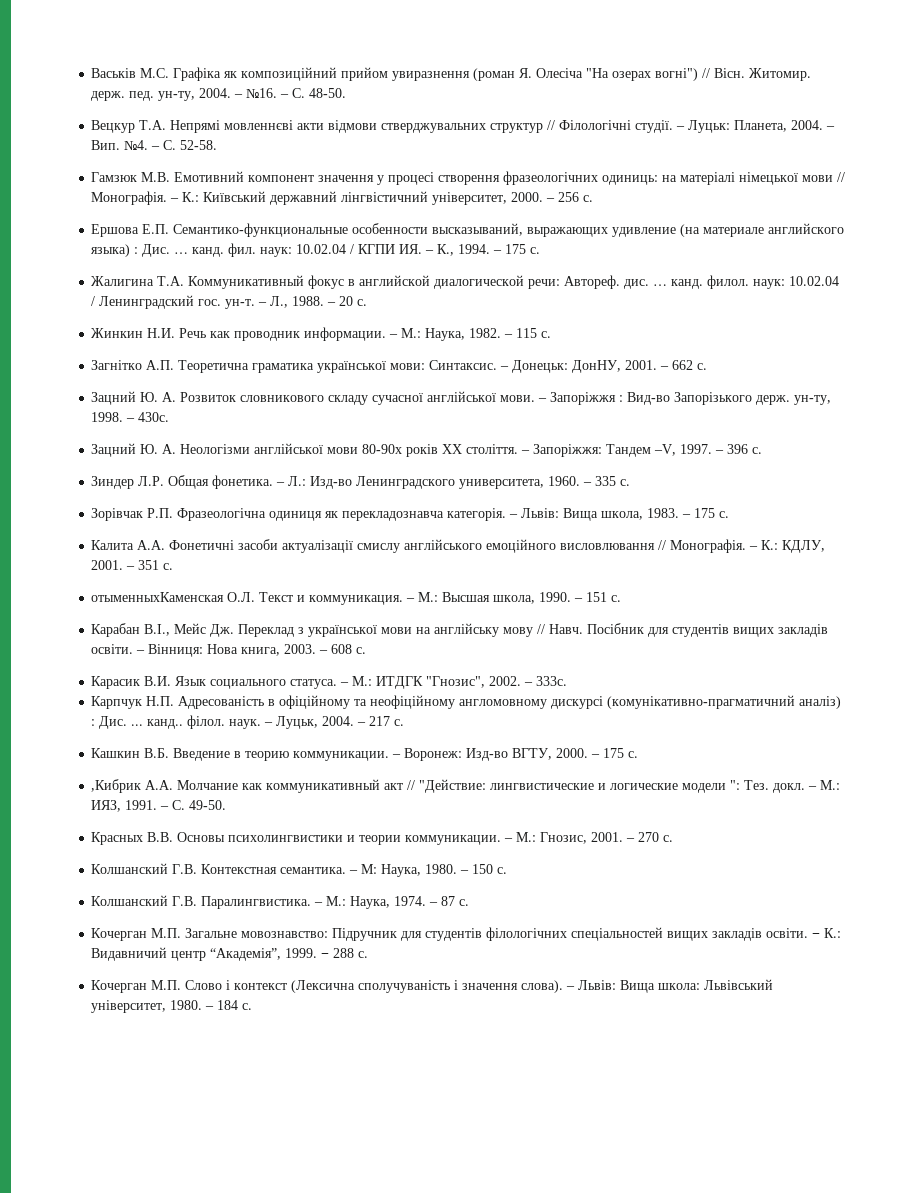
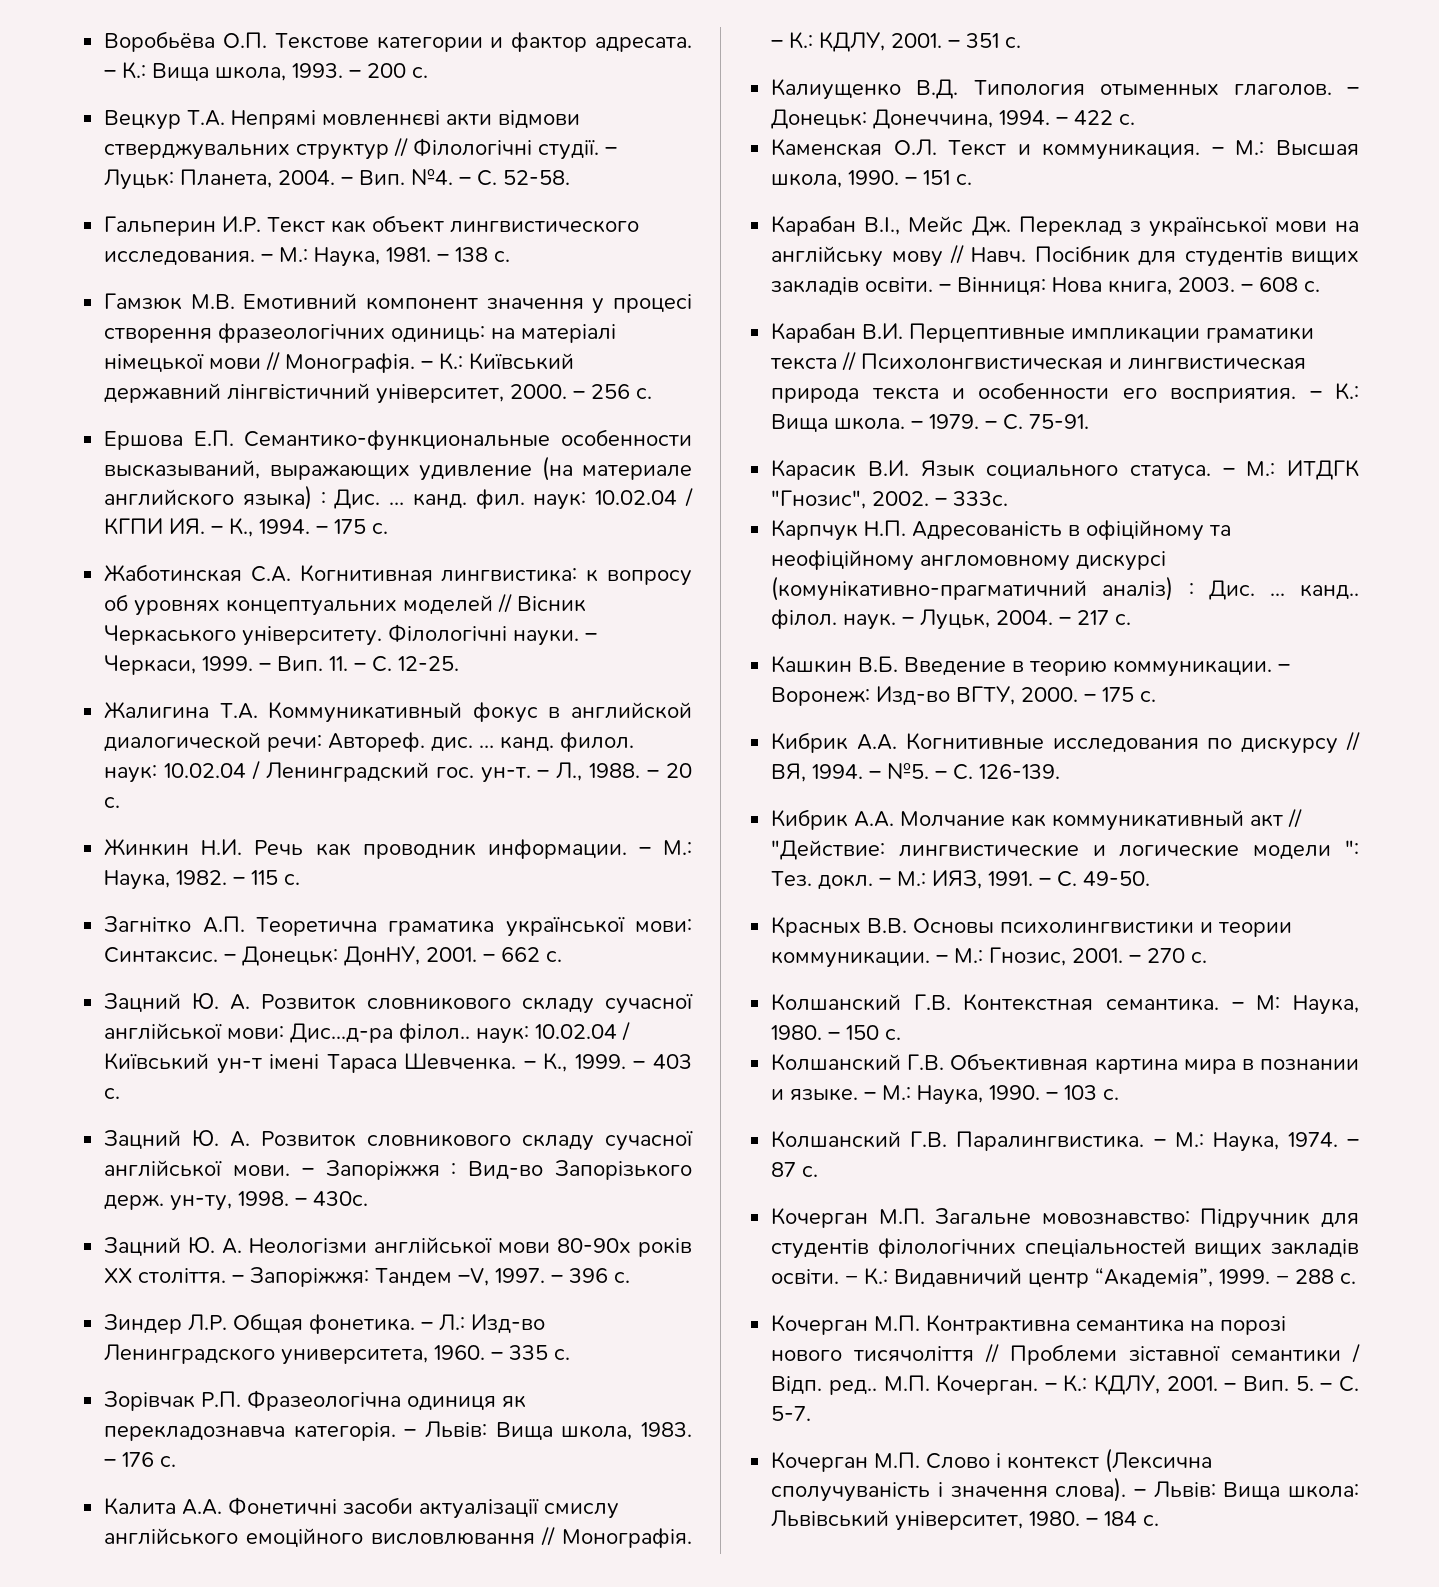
[91,67,812,81] [91,88,347,101] Васьків М.С. Графіка як композиційний прийом увиразнення (роман Я. Олесіча "На озерах вогні") // Вісн. Житомир. держ. пед. ун-ту, 2004. – №16. – С. 48-50. -> [104,31,692,52] [104,61,429,82] Воробьёва О.П. Текстове категории и фактор адресата. – К.: Вища школа, 1993. – 200 с.
(218, 145) none -> [104,215,640,236] [104,247,511,267] // Гальперин И.Р. Текст как объект лингвистического исследования. – М.: Наука, 1981. – 138 с.
(541, 250) none -> [104,564,692,586] [104,593,587,616] [104,624,598,646] [104,655,460,675] // Жаботинская С.А. Когнитивная лингвистика: к вопросу об уровнях концептуальних моделей // Вісник Черкаського університету. Філологічні науки. – Черкаси, 1999. – Вип. 11. – С. 12-25.
(708, 366) none -> [104,993,693,1014] [104,1021,631,1044] [104,1052,692,1074] [104,1088,121,1099] // Зацний Ю. А. Розвиток словникового складу сучасної англійської мови: Дис...д-ра філол.. наук: 10.02.04 / Київський ун-т імені Тараса Шевченка. – К., 1999. – 403 с.
[694,508,716,518] 175 -> [122,1452,155,1467] 176
[91,592,225,602] отыменныхКаменская -> [771,78,1359,100] [771,109,1136,129] [771,138,883,156] Калиущенко В.Д. Типология отыменных глаголов. – Донецьк: Донеччина, 1994. – 422 с. // Каменская
(367, 650) none -> [771,322,1315,343] [770,351,1307,371] [771,382,1359,403] [771,414,1090,433] // Карабан В.И. Перцептивные импликации граматики текста // Психолонгвистическая и лингвистическая природа текста и особенности его восприятия. – К.: Вища школа. – 1979. – С. 75-91.
[91,779,142,793] ,Кибрик -> [771,731,1360,754] [771,763,1061,782] [771,809,849,830] Кибрик А.А. Когнитивные исследования по дискурсу // ВЯ, 1994. – №5. – С. 126-139. // Кибрик
(508, 870) none -> [771,1053,1359,1074] [771,1085,1120,1105] // Колшанский Г.В. Объективная картина мира в познании и языке. – М.: Наука, 1990. – 103 с.
(369, 954) none -> [771,1314,1287,1335] [771,1343,1360,1365] [771,1374,1359,1395] [771,1406,812,1421] // Кочерган М.П. Контрактивна семантика на порозі нового тисячоліття // Проблеми зіставної семантики / Відп. ред.. М.П. Кочерган. – К.: КДЛУ, 2001. – Вип. 5. – С. 5-7.

